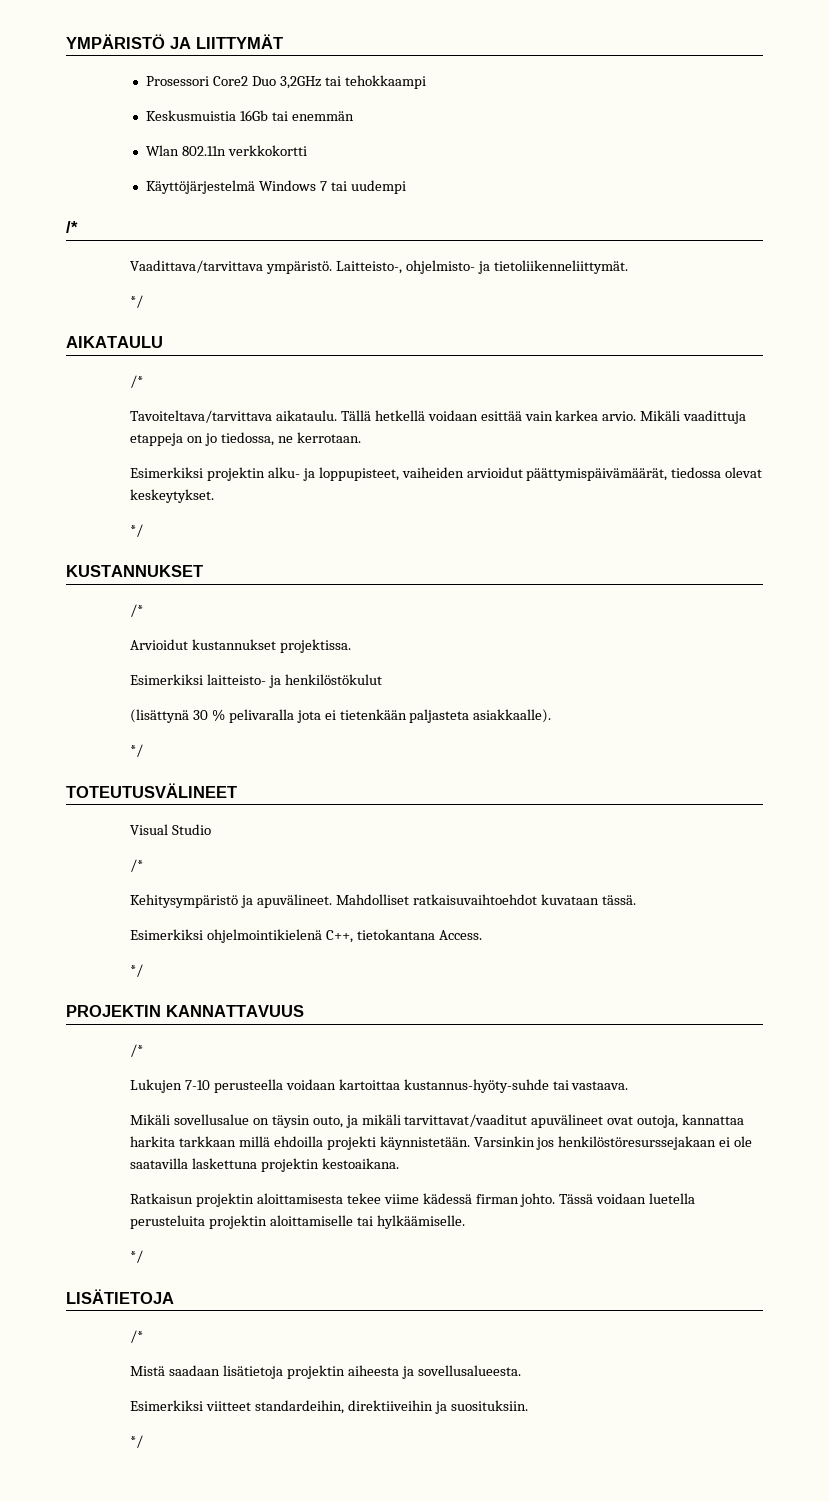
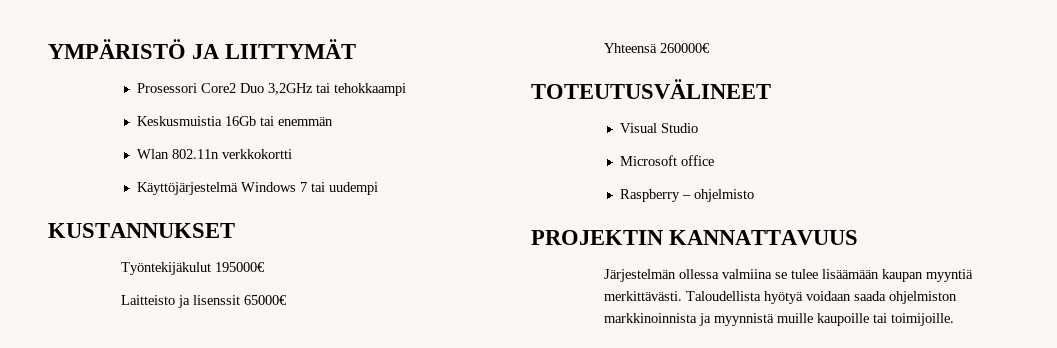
[66,221,78,233] [130,260,628,274] [130,295,144,308] [66,336,163,348] [130,375,144,388] [130,410,747,424] [130,432,361,446] [130,467,763,481] [130,489,215,503] [130,524,144,537] [66,565,203,577] [130,604,144,617] [130,639,351,653] [130,674,382,688] [130,709,552,723] [130,744,144,757] [66,783,237,798] [130,824,212,835] [130,859,144,872] [130,894,636,908] [130,929,482,943] [130,964,144,977] [66,1005,304,1017] [130,1044,144,1057] [130,1079,629,1093] [130,1114,745,1128] [130,1136,753,1150] [130,1158,399,1172] [130,1193,696,1207] [130,1215,465,1229] [130,1250,144,1263] [66,1289,174,1304] [130,1330,144,1343] [130,1365,521,1379] [130,1400,528,1414] [130,1435,144,1448] /* // Vaadittava/tarvittava ympäristö. Laitteisto-, ohjelmisto- ja tietoliikenneliittymät. // */ // AIKATAULU // /* // Tavoiteltava/tarvittava aikataulu. Tällä hetkellä voidaan esittää vain karkea arvio. Mikäli vaadittuja etappeja on jo tiedossa, ne kerrotaan. // Esimerkiksi projektin alku- ja loppupisteet, vaiheiden arvioidut päättymispäivämäärät, tiedossa olevat keskeytykset. // */ // KUSTANNUKSET // /* // Arvioidut kustannukset projektissa. // Esimerkiksi laitteisto- ja henkilöstökulut // (lisättynä 30 % pelivaralla jota ei tietenkään paljasteta asiakkaalle). // */ // TOTEUTUSVÄLINEET // Visual Studio // /* // Kehitysympäristö ja apuvälineet. Mahdolliset ratkaisuvaihtoehdot kuvataan tässä. // Esimerkiksi ohjelmointikielenä C++, tietokantana Access. // */ // PROJEKTIN KANNATTAVUUS // /* // Lukujen 7-10 perusteella voidaan kartoittaa kustannus-hyöty-suhde tai vastaava. // Mikäli sovellusalue on täysin outo, ja mikäli tarvittavat/vaaditut apuvälineet ovat outoja, kannattaa harkita tarkkaan millä ehdoilla projekti käynnistetään. Varsinkin jos henkilöstöresurssejakaan ei ole saatavilla laskettuna projektin kestoaikana. // Ratkaisun projektin aloittamisesta tekee viime kädessä firman johto. Tässä voidaan luetella perusteluita projektin aloittamiselle tai hylkäämiselle. // */ // LISÄTIETOJA // /* // Mistä saadaan lisätietoja projektin aiheesta ja sovellusalueesta. // Esimerkiksi viitteet standardeihin, direktiiveihin ja suosituksiin. // */ -> [48,223,235,238] [120,262,265,275] [120,295,287,308] [603,43,710,53] [531,79,771,99] [619,123,698,133] [619,155,714,166] [619,189,754,202] [531,230,859,245] [603,269,973,282] [603,291,957,304] [603,313,954,326] KUSTANNUKSET // Työntekijäkulut 195000€ // Laitteisto ja lisenssit 65000€ // Yhteensä 260000€ // TOTEUTUSVÄLINEET // Visual Studio // Microsoft office // Raspberry – ohjelmisto // PROJEKTIN KANNATTAVUUS // Järjestelmän ollessa valmiina se tulee lisäämään kaupan myyntiä merkittävästi. Taloudellista hyötyä voidaan saada ohjelmiston markkinoinnista ja myynnistä muille kaupoille tai toimijoille.

